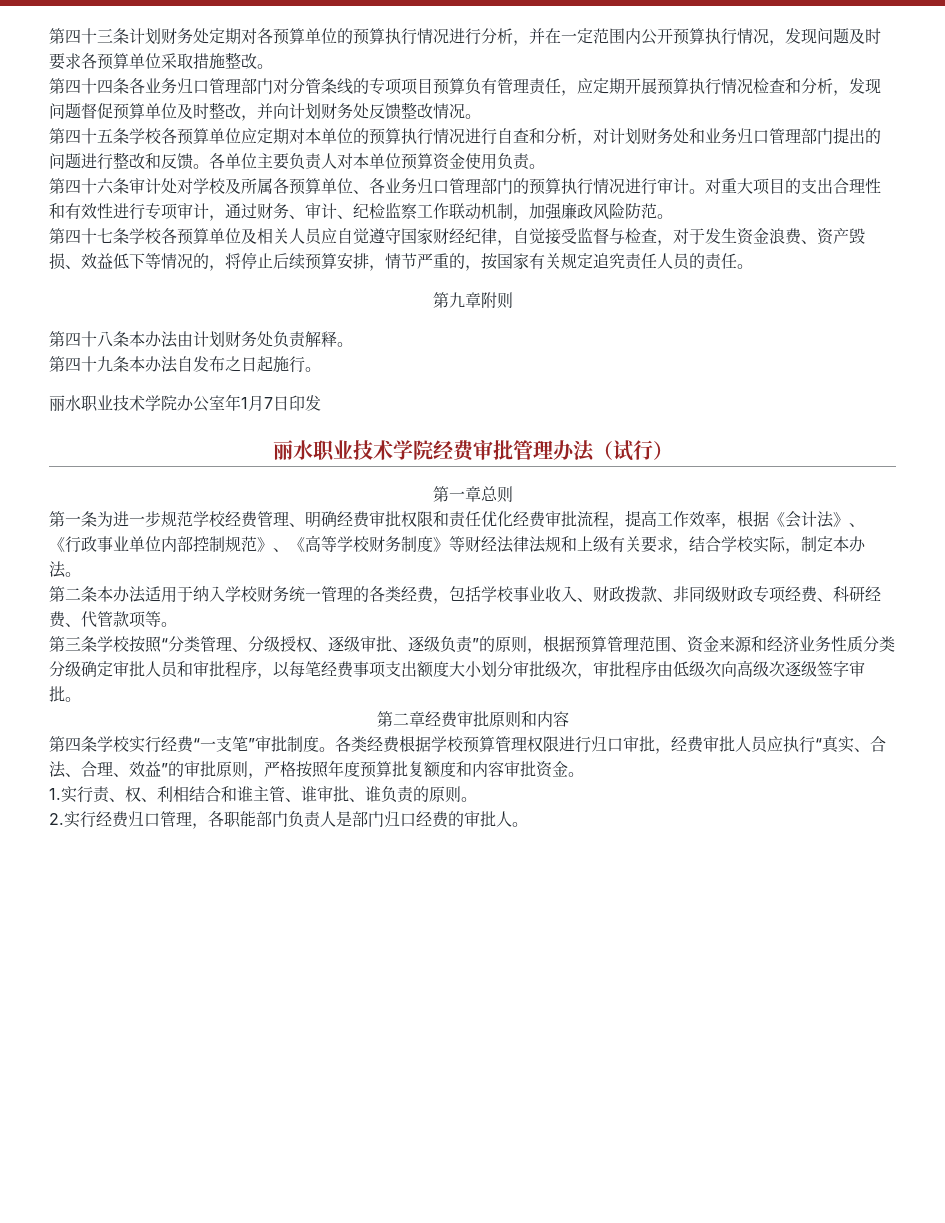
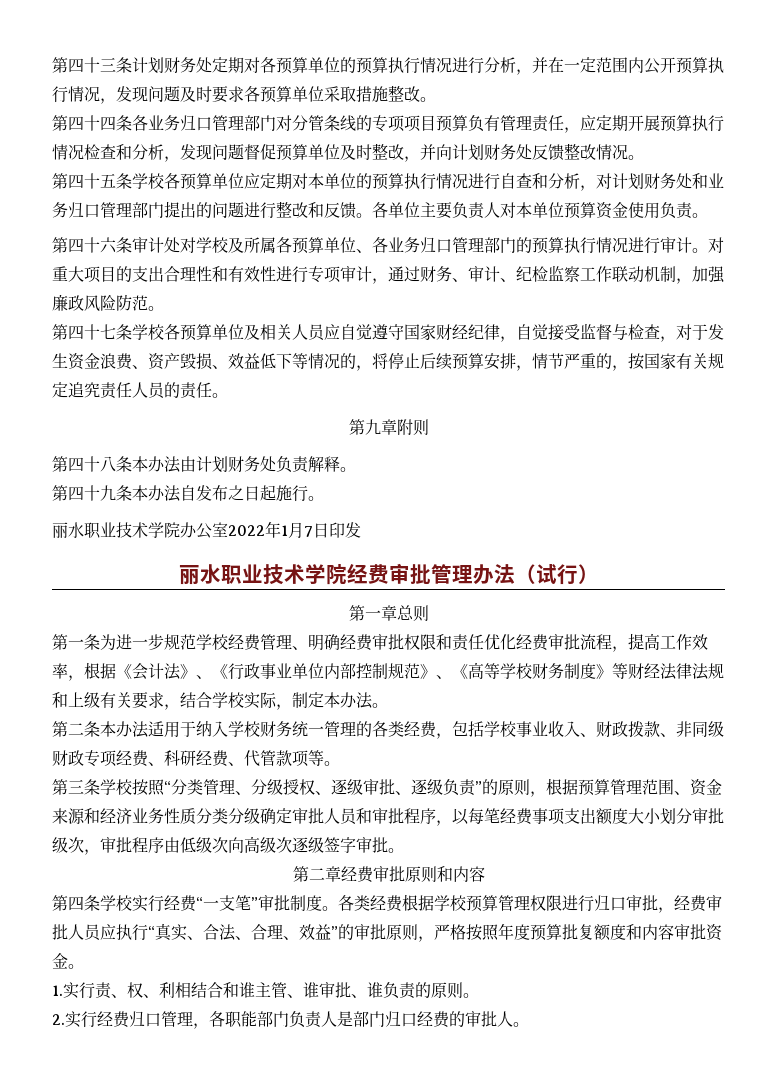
(225, 402) none -> [228,525,265,536] 2022

